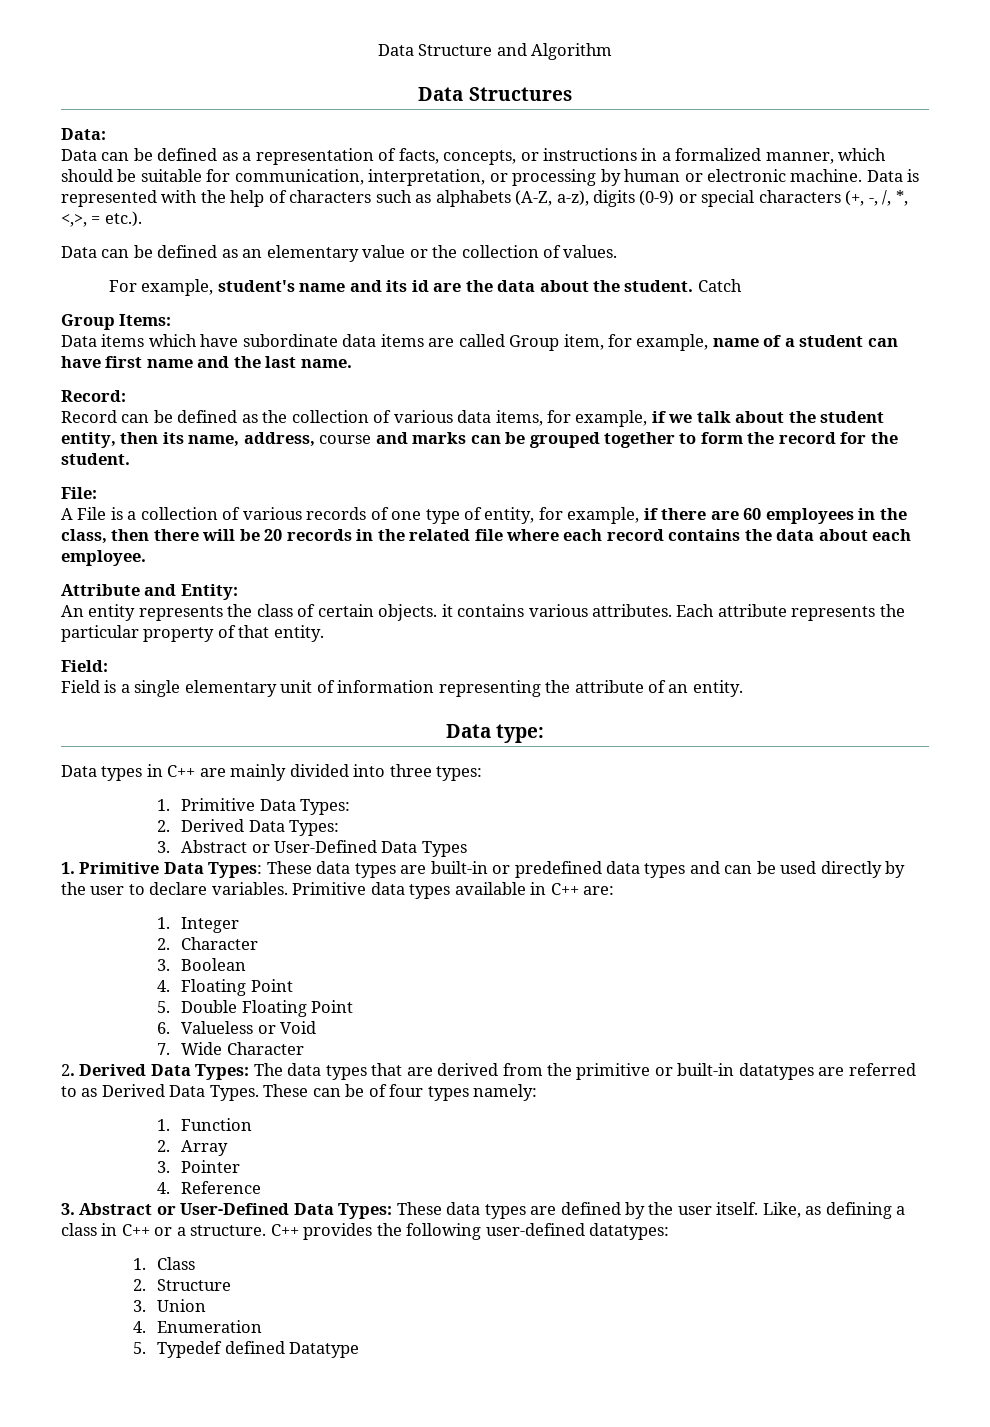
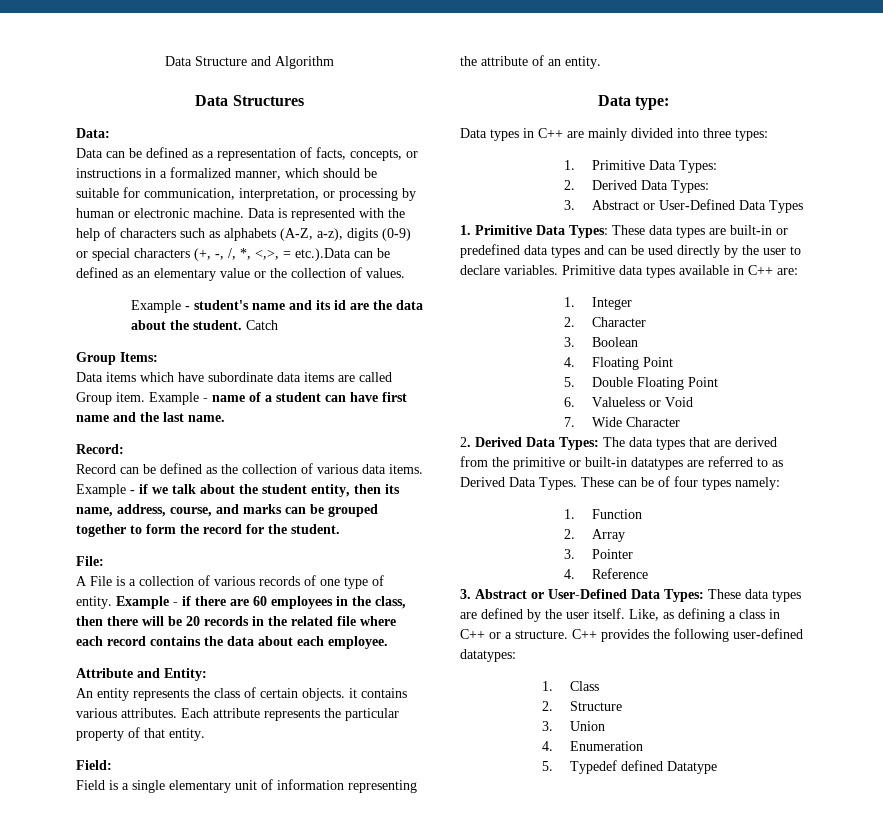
[104,211,142,227] [61,246,97,258] etc.). // Data -> [295,248,351,261] etc.).Data
[109,279,214,296] For example, -> [130,300,190,313] Example -
[563,334,709,351] item, for example, -> [116,392,208,405] item. Example -
[495,410,648,427] items, for example, -> [389,464,423,474] [76,484,135,497] items. Example -
[319,435,372,444] course -> [170,507,212,517] course,
[484,507,640,524] entity, for example, -> [76,596,178,609] entity. Example -

